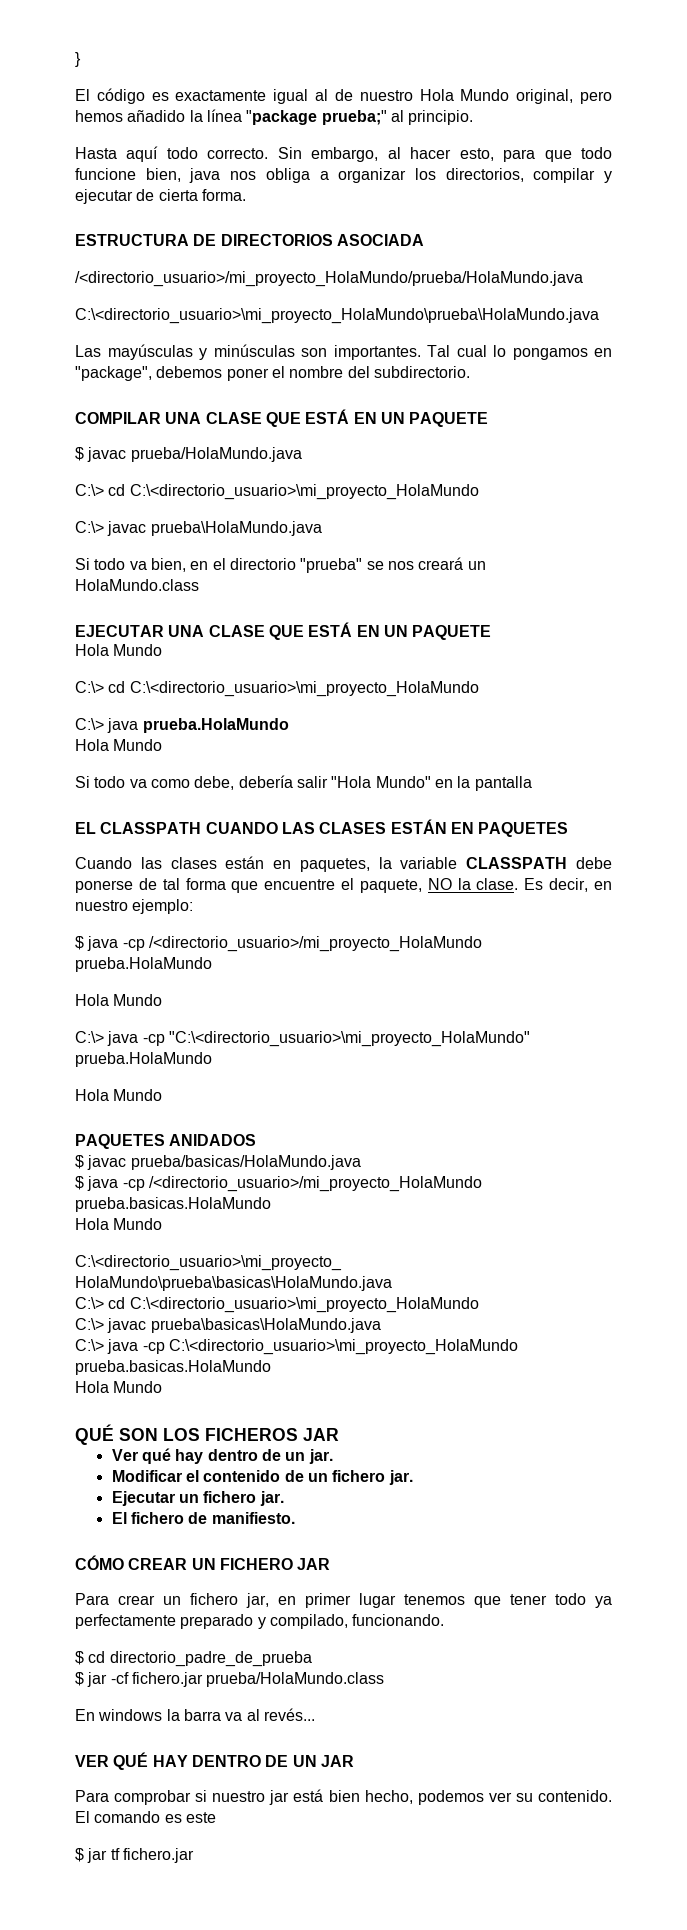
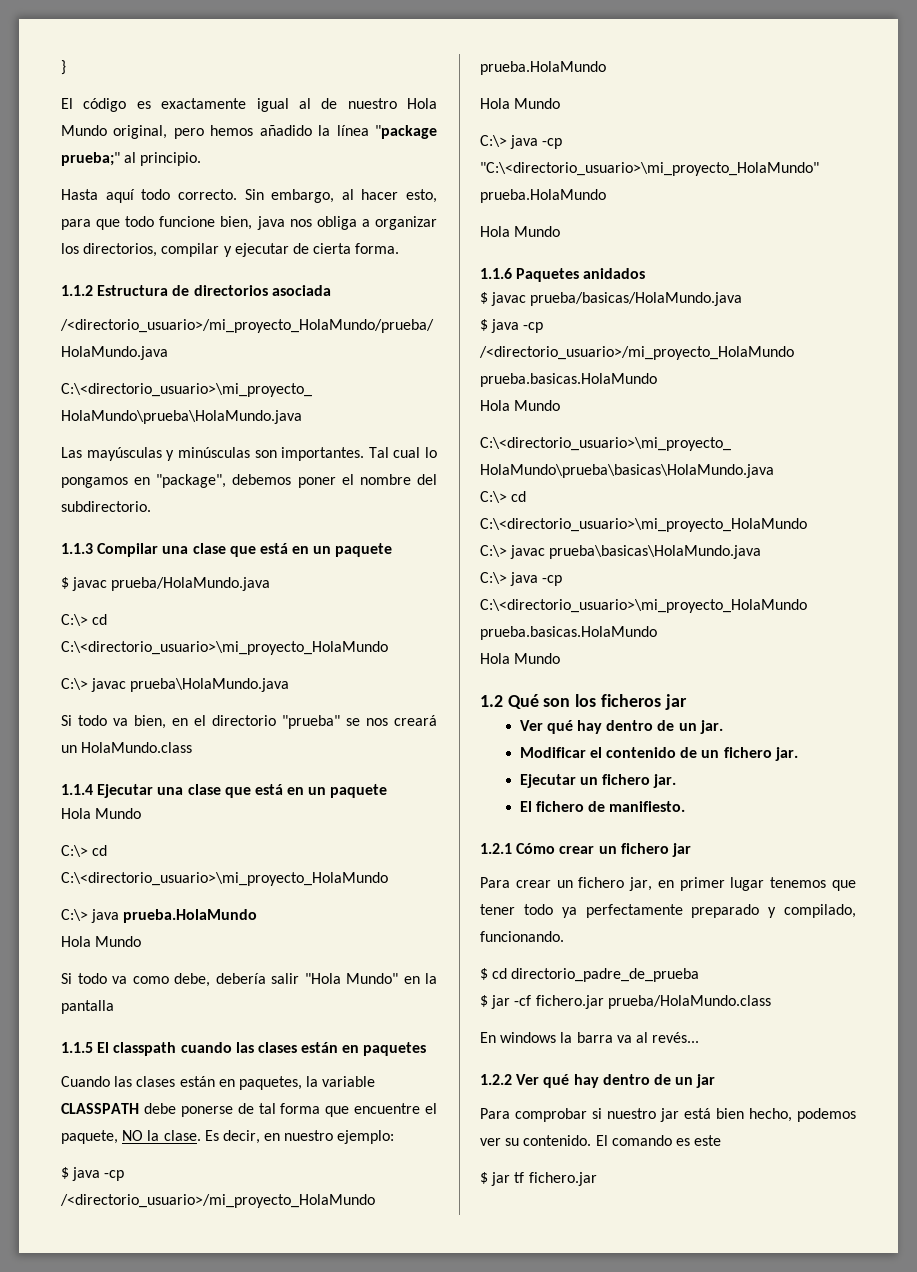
[75,234,424,246] ESTRUCTURA DE DIRECTORIOS ASOCIADA -> [61,285,331,296] 1.1.2 Estructura de directorios asociada
[75,409,489,427] COMPILAR UNA CLASE QUE ESTÁ EN UN PAQUETE -> [61,543,393,557] 1.1.3 Compilar una clase que está en un paquete
[75,622,492,640] EJECUTAR UNA CLASE QUE ESTÁ EN UN PAQUETE -> [61,784,388,798] 1.1.4 Ejecutar una clase que está en un paquete
[75,819,569,837] EL CLASSPATH CUANDO LAS CLASES ESTÁN EN PAQUETES -> [61,1042,427,1056] 1.1.5 El classpath cuando las clases están en paquetes
[75,1134,257,1149] PAQUETES ANIDADOS -> [480,268,646,282] 1.1.6 Paquetes anidados
[75,1424,339,1445] QUÉ SON LOS FICHEROS JAR -> [480,694,687,710] 1.2 Qué son los ficheros jar
[75,1555,331,1570] CÓMO CREAR UN FICHERO JAR -> [480,843,691,857] 1.2.1 Cómo crear un fichero jar
[75,1752,354,1770] VER QUÉ HAY DENTRO DE UN JAR -> [480,1074,716,1088] 1.2.2 Ver qué hay dentro de un jar

